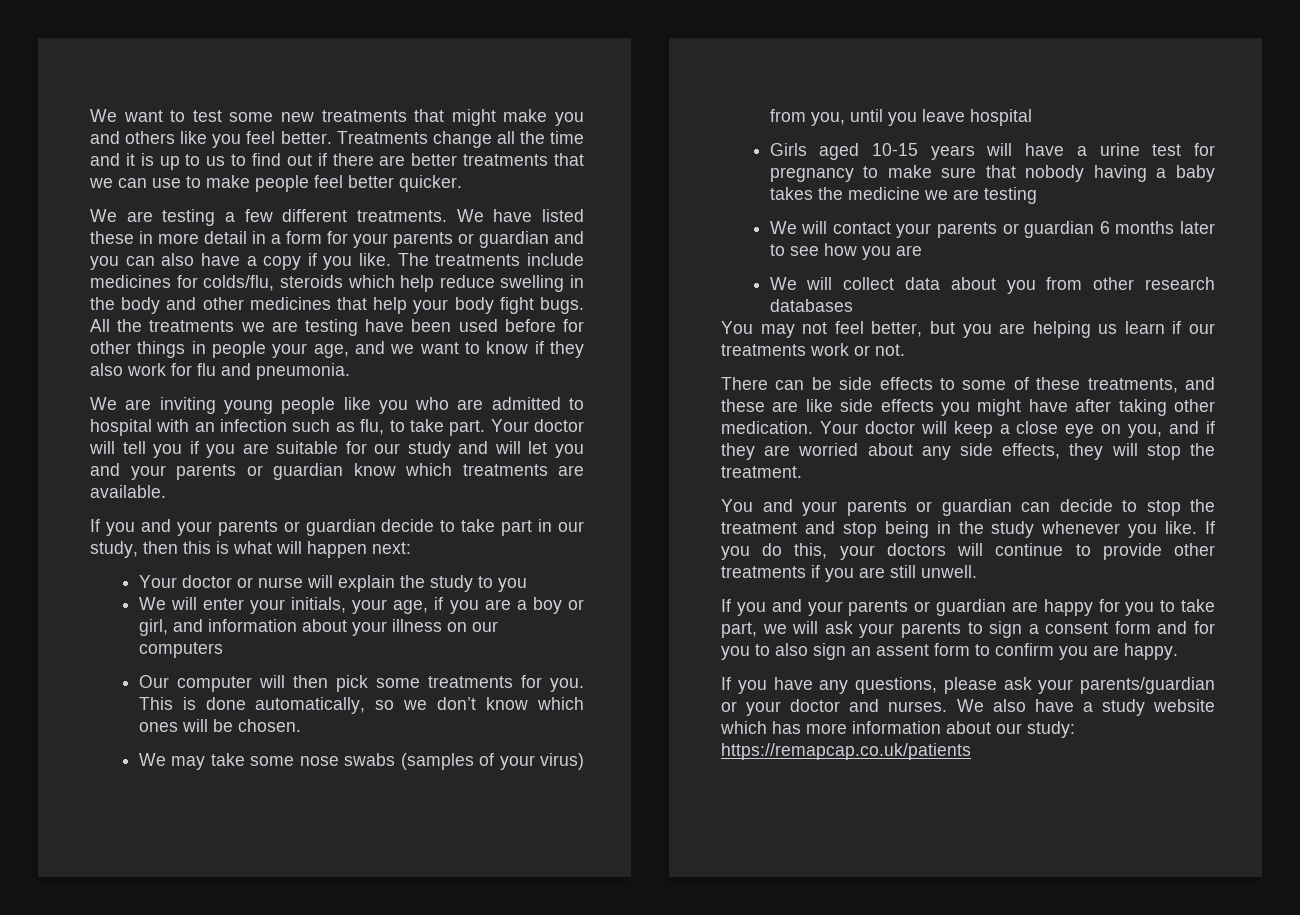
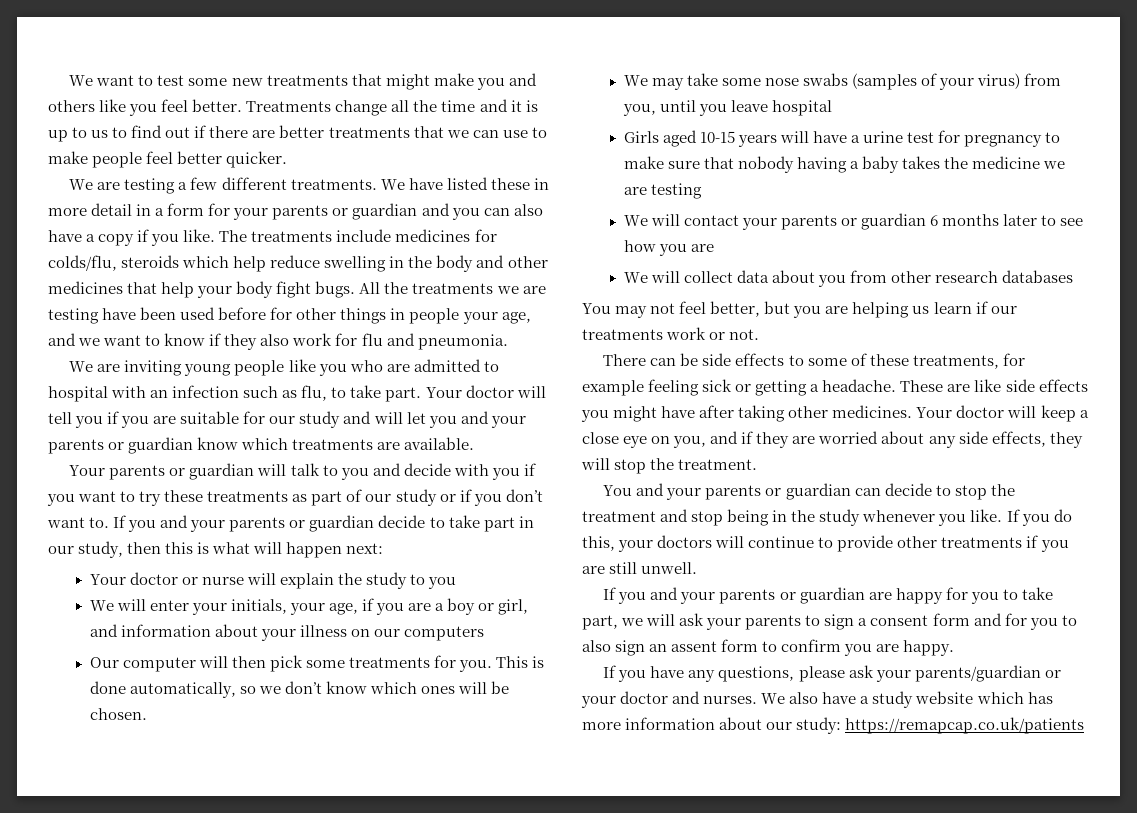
(166, 491) none -> [69,463,536,480] [47,489,543,506] [47,517,110,528] Your parents or guardian will talk to you and decide with you if you want to try these treatments as part of our study or if you don’t want to.
[1185,377,1215,390] [721,399,765,412] and these -> [1002,353,1025,366] [582,379,944,396] for example feeling sick or getting a headache. These
[721,421,813,434] medication. -> [832,405,913,418] medicines.

